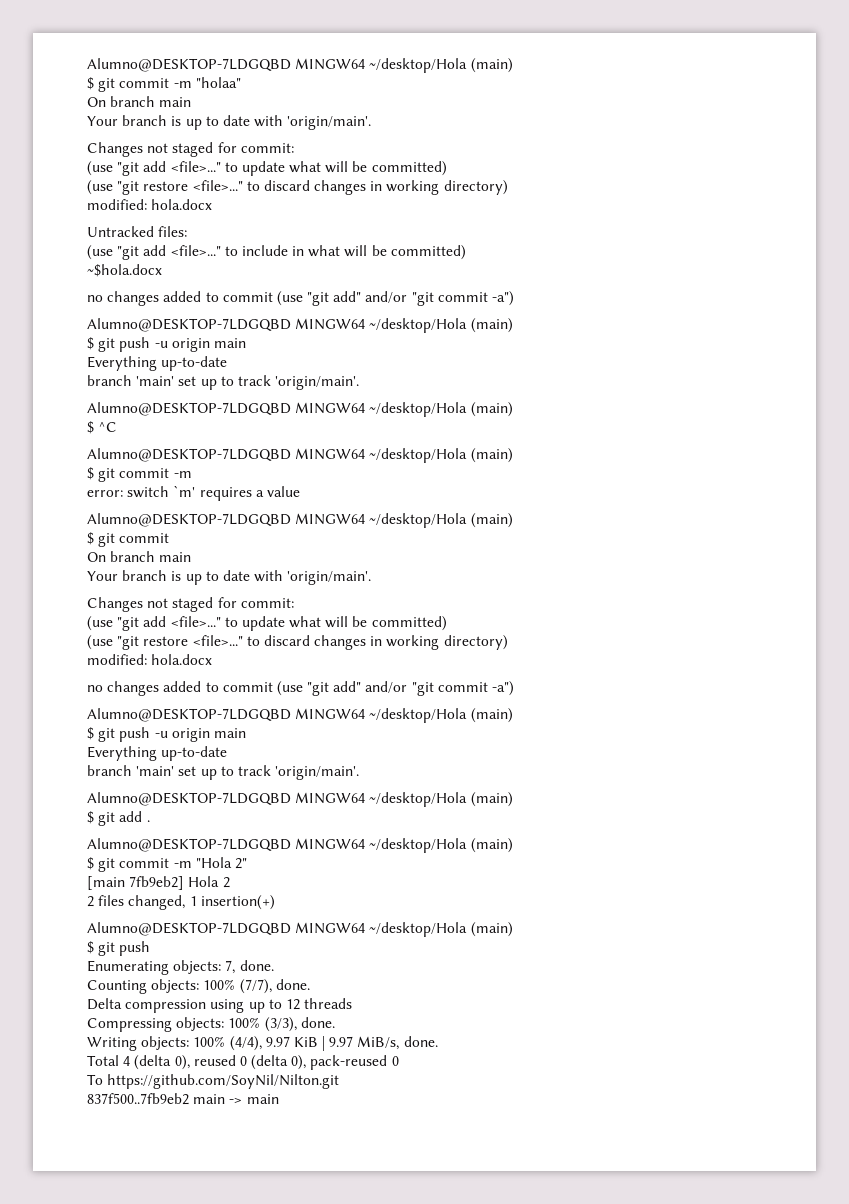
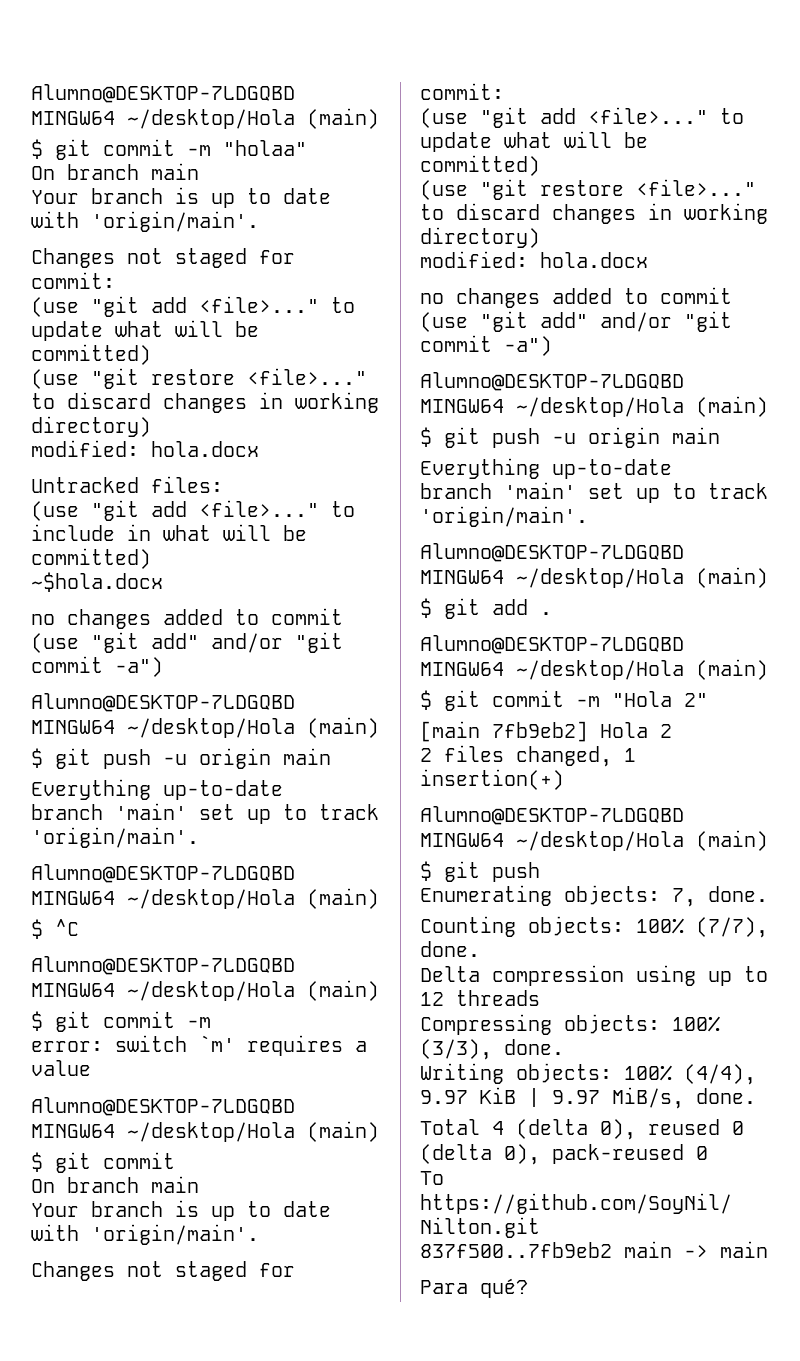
(279, 1099) none -> [420,1278,528,1298] // Para qué?

